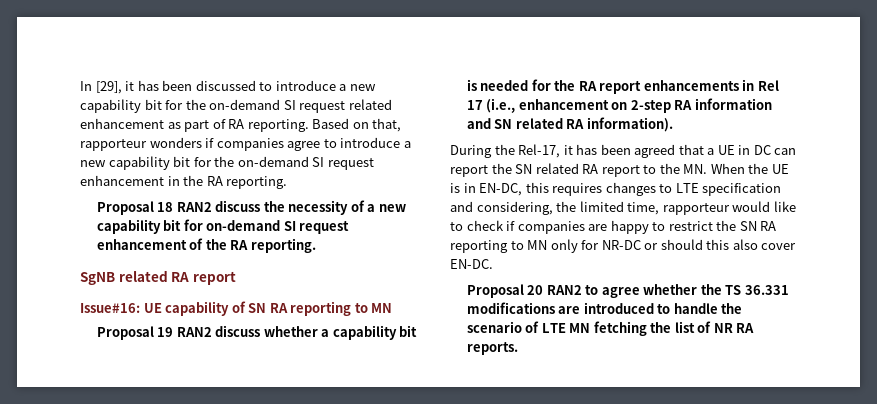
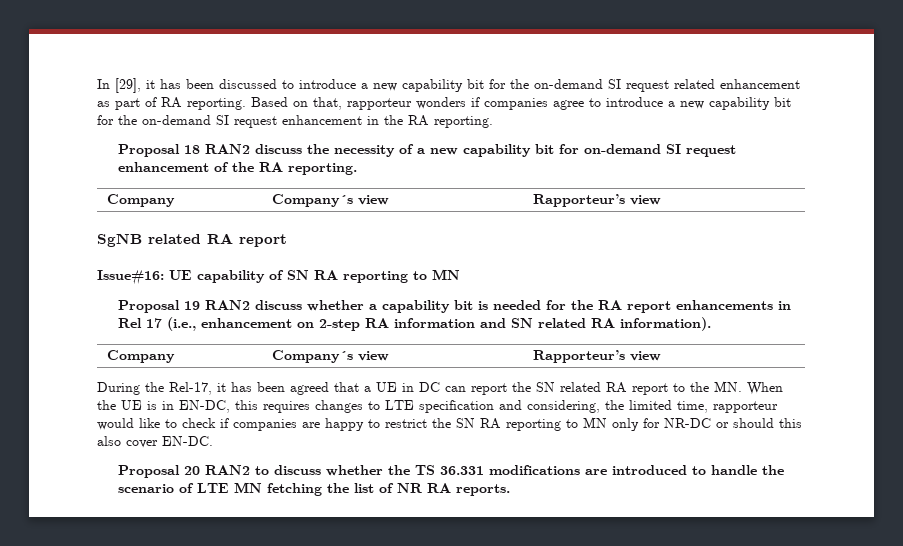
(316, 245) none -> [106,194,175,207] [271,194,389,207] [532,194,661,207] // Company | Company´s view | Rapporteur’s view
(673, 124) none -> [106,350,175,363] [271,350,389,363] [532,350,661,363] // Company | Company´s view | Rapporteur’s view
[601,287,640,298] agree -> [274,465,322,475] discuss

